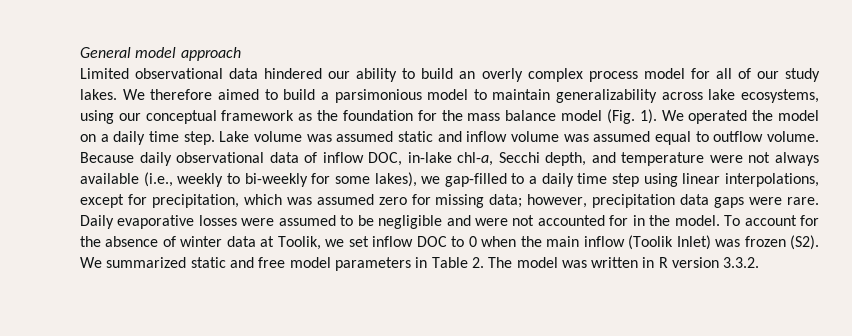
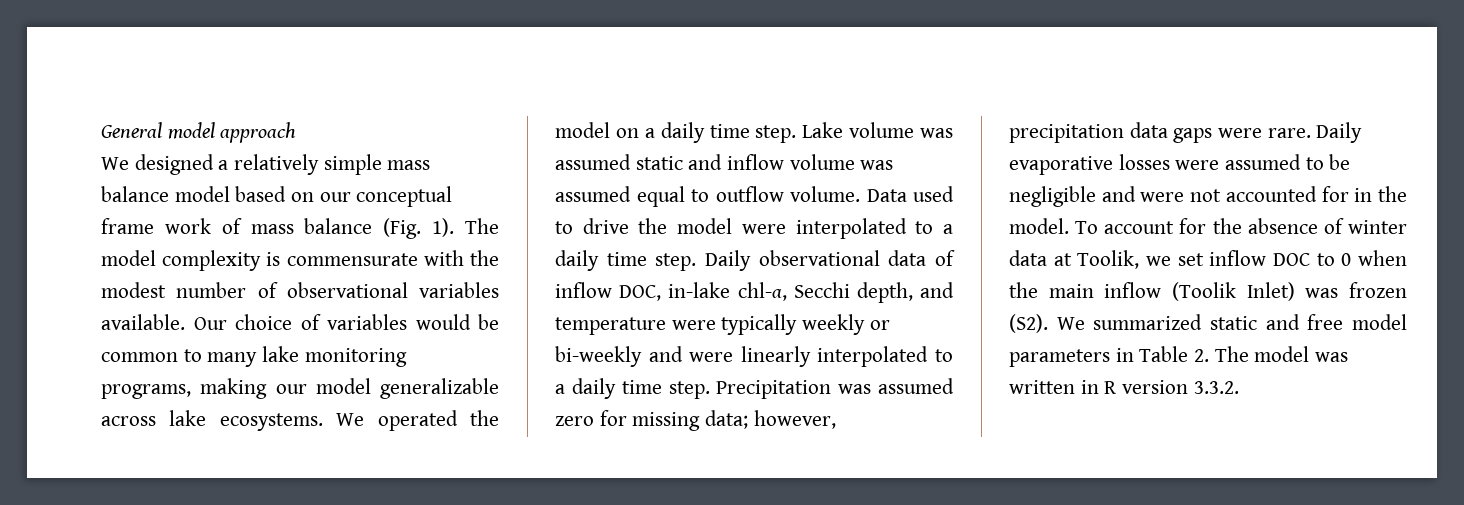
[80,68,820,82] [80,89,819,103] [80,109,657,124] Limited observational data hindered our ability to build an overly complex process model for all of our study lakes. We therefore aimed to build a parsimonious model to maintain generalizability across lake ecosystems, using our conceptual framework as the foundation for the mass balance model (Fig. 1). -> [101,154,431,175] [101,186,453,207] [101,218,499,239] [101,250,499,271] [101,282,499,298] [101,314,499,330] [101,346,407,367] [101,378,499,399] [101,410,323,431] We designed a relatively simple mass balance model based on our conceptual frame work of mass balance (Fig. 1). The model complexity is commensurate with the modest number of observational variables available. Our choice of variables would be common to many lake monitoring programs, making our model generalizable across lake ecosystems.
[80,152,172,166] Because daily -> [866,186,954,202] [555,218,953,239] [555,250,751,271] Data used to drive the model were interpolated to a daily time step. Daily
[748,152,819,166] [80,172,819,187] [80,194,282,208] not always available (i.e., weekly to bi-weekly for some lakes), we gap-filled to a daily time step using linear interpolations, except for precipitation, which -> [721,314,890,335] [555,346,953,367] [555,378,832,399] typically weekly or bi-weekly and were linearly interpolated to a daily time step. Precipitation

